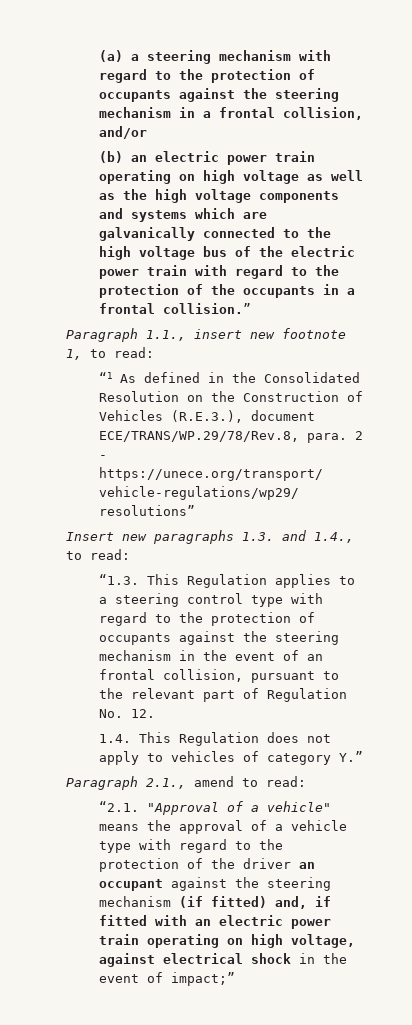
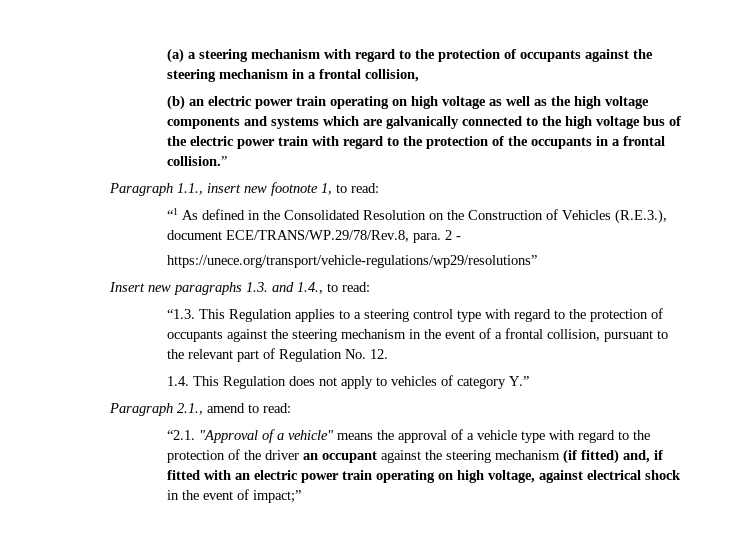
[99,126,148,139] and/or -> (420, 75) none
[307,654,324,661] an -> [495,332,503,339] a

